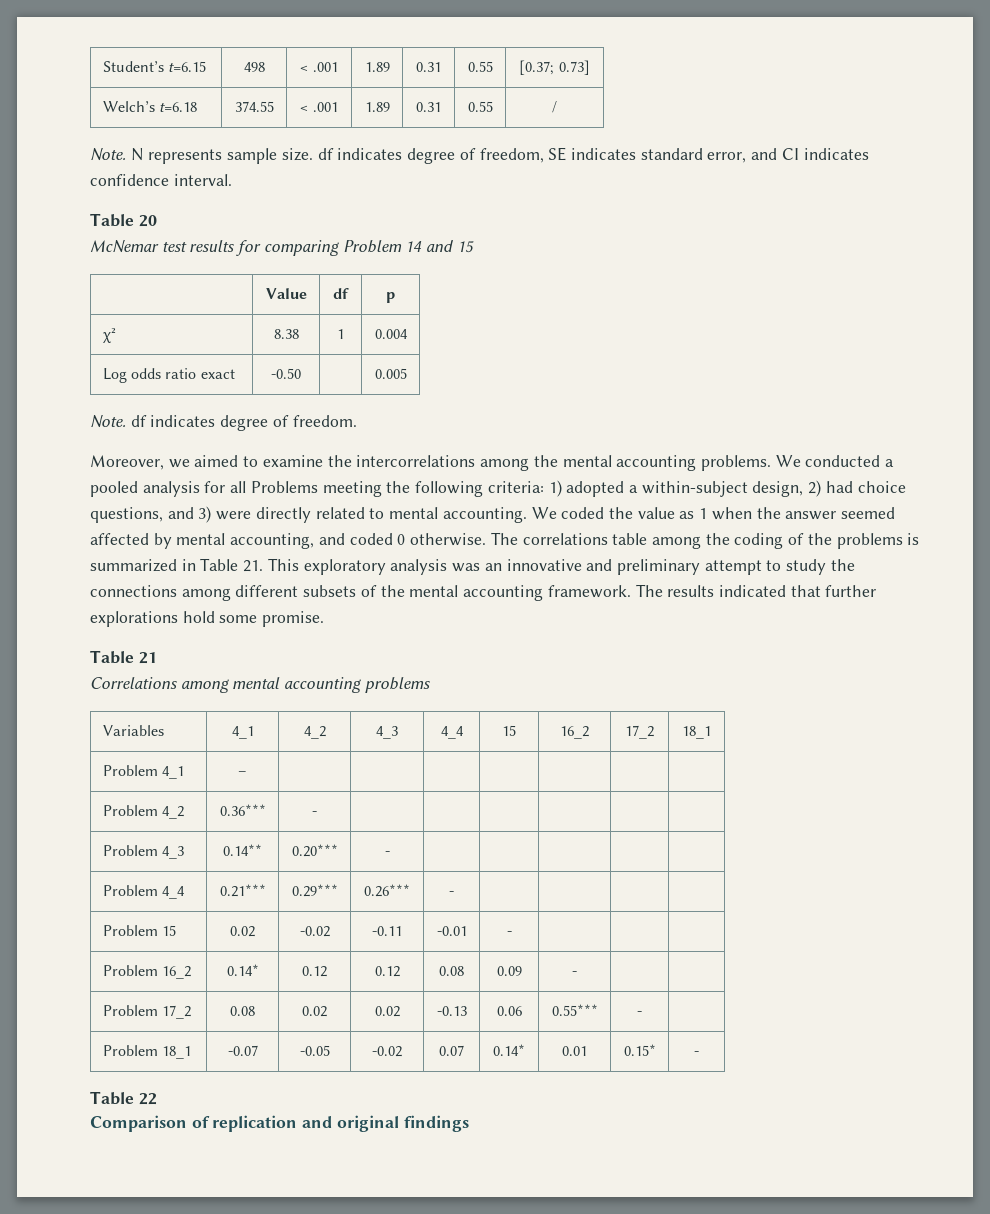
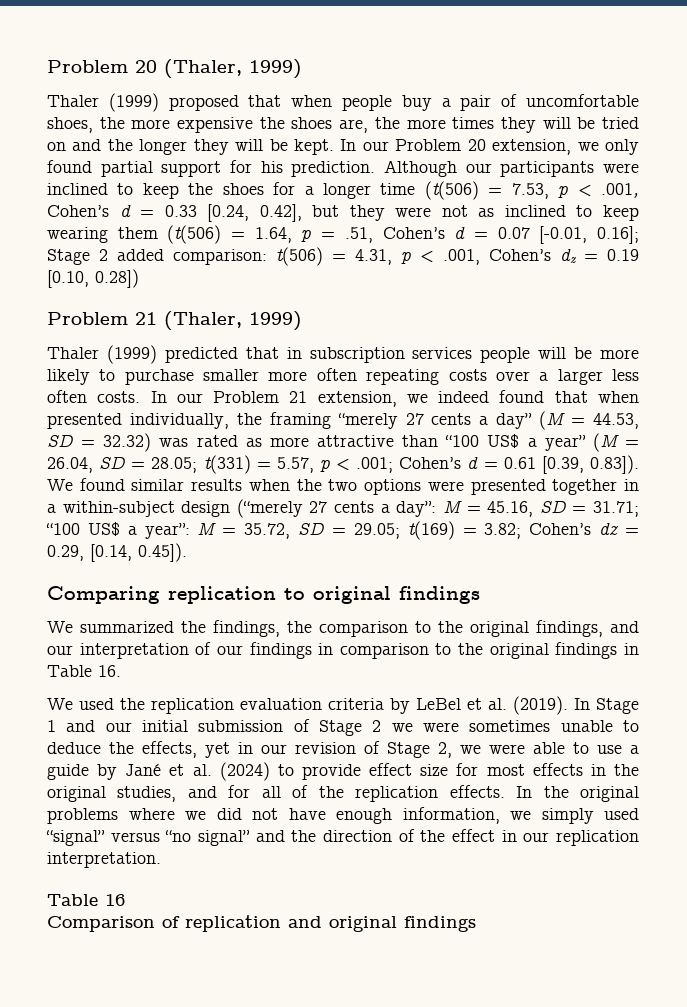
[102,61,207,72] [243,62,265,72] [300,62,338,72] [364,62,390,72] [416,62,441,72] [467,61,493,72] [519,60,590,75] [102,101,198,112] [234,101,274,112] [300,102,338,112] [364,102,390,112] [416,102,441,112] [467,101,493,112] [552,101,557,113] [90,147,869,164] [90,174,232,186] [90,213,157,227] [90,240,474,256] [265,288,307,299] [333,288,349,299] [386,292,395,303] [102,328,116,343] [273,329,299,339] [337,329,344,339] [374,329,408,339] [102,368,235,383] [271,368,301,379] [374,368,407,379] [90,415,357,431] [90,455,895,471] [90,480,906,497] [90,506,896,523] [90,532,920,549] [90,558,855,575] [90,584,877,601] [90,611,325,627] [90,650,157,664] [90,677,430,693] [102,725,164,736] [231,726,254,739] [303,726,326,739] [376,726,398,739] [440,726,464,739] [502,725,516,736] [560,726,589,739] [625,725,654,739] [682,726,711,739] [102,765,185,779] [238,771,247,776] [102,805,185,819] [219,804,266,816] [312,811,317,816] [102,845,185,859] [223,844,262,856] [291,844,338,857] [384,851,390,856] [102,885,186,899] [219,884,266,897] [291,884,338,897] [364,884,410,897] [449,891,454,896] [102,925,177,936] [230,926,255,937] [299,926,330,937] [372,926,402,936] [436,926,467,936] [506,931,512,936] [102,965,192,979] [226,964,259,976] [302,966,327,977] [374,966,400,977] [439,966,464,976] [496,966,522,976] [572,971,577,976] [102,1005,192,1019] [230,1006,255,1016] [302,1006,327,1017] [374,1006,400,1017] [436,1006,467,1016] [496,1006,522,1016] [551,1004,598,1016] [637,1011,642,1016] [102,1045,192,1059] [227,1045,258,1056] [299,1045,330,1056] [372,1046,402,1057] [439,1045,464,1056] [493,1044,525,1056] [562,1046,587,1056] [623,1044,656,1056] [694,1051,699,1056] [90,1091,157,1105] Student’s t=6.15 | 498 | < .001 | 1.89 | 0.31 | 0.55 | [0.37; 0.73] // Welch’s t=6.18 | 374.55 | < .001 | 1.89 | 0.31 | 0.55 | / // Note. N represents sample size. df indicates degree of freedom, SE indicates standard error, and CI indicates confidence interval. // Table 20 // McNemar test results for comparing Problem 14 and 15 // | Value | df | p // χ² | 8.38 | 1 | 0.004 // Log odds ratio exact | -0.50 | | 0.005 // Note. df indicates degree of freedom. // Moreover, we aimed to examine the intercorrelations among the mental accounting problems. We conducted a pooled analysis for all Problems meeting the following criteria: 1) adopted a within-subject design, 2) had choice questions, and 3) were directly related to mental accounting. We coded the value as 1 when the answer seemed affected by mental accounting, and coded 0 otherwise. The correlations table among the coding of the problems is summarized in Table 21. This exploratory analysis was an innovative and preliminary attempt to study the connections among different subsets of the mental accounting framework. The results indicated that further explorations hold some promise. // Table 21 // Correlations among mental accounting problems // Variables | 4_1 | 4_2 | 4_3 | 4_4 | 15 | 16_2 | 17_2 | 18_1 // Problem 4_1 | – | | | | | | | // Problem 4_2 | 0.36*** | - | | | | | | // Problem 4_3 | 0.14** | 0.20*** | - | | | | | // Problem 4_4 | 0.21*** | 0.29*** | 0.26*** | - | | | | // Problem 15 | 0.02 | -0.02 | -0.11 | -0.01 | - | | | // Problem 16_2 | 0.14* | 0.12 | 0.12 | 0.08 | 0.09 | - | | // Problem 17_2 | 0.08 | 0.02 | 0.02 | -0.13 | 0.06 | 0.55*** | - | // Problem 18_1 | -0.07 | -0.05 | -0.02 | 0.07 | 0.14* | 0.01 | 0.15* | - // Table 22 -> [47,59,302,79] [47,93,640,112] [47,117,639,133] [47,139,639,155] [47,160,639,177] [47,181,640,200] [47,204,639,222] [47,225,639,244] [47,247,639,266] [47,269,139,288] [47,311,302,331] [47,345,639,364] [47,368,640,385] [47,390,639,407] [47,411,640,430] [47,433,639,452] [47,455,639,474] [47,478,640,495] [47,499,640,518] [46,521,640,540] [47,543,187,562] [47,586,480,604] [47,620,639,637] [47,642,639,659] [47,665,121,677] [47,696,639,715] [47,719,639,736] [47,741,639,758] [47,762,639,781] [47,785,639,802] [47,807,639,824] [46,829,639,846] [47,852,161,868] [47,894,125,906] Problem 20 (Thaler, 1999) // Thaler (1999) proposed that when people buy a pair of uncomfortable shoes, the more expensive the shoes are, the more times they will be tried on and the longer they will be kept. In our Problem 20 extension, we only found partial support for his prediction. Although our participants were inclined to keep the shoes for a longer time (t(506) = 7.53, p < .001, Cohen’s d = 0.33 [0.24, 0.42], but they were not as inclined to keep wearing them (t(506) = 1.64, p = .51, Cohen’s d = 0.07 [-0.01, 0.16]; Stage 2 added comparison: t(506) = 4.31, p < .001, Cohen’s dz = 0.19 [0.10, 0.28]) // Problem 21 (Thaler, 1999) // Thaler (1999) predicted that in subscription services people will be more likely to purchase smaller more often repeating costs over a larger less often costs. In our Problem 21 extension, we indeed found that when presented individually, the framing “merely 27 cents a day” (M = 44.53, SD = 32.32) was rated as more attractive than “100 US$ a year” (M = 26.04, SD = 28.05; t(331) = 5.57, p < .001; Cohen’s d = 0.61 [0.39, 0.83]). We found similar results when the two options were presented together in a within-subject design (“merely 27 cents a day”: M = 45.16, SD = 31.71; “100 US$ a year”: M = 35.72, SD = 29.05; t(169) = 3.82; Cohen’s dz = 0.29, [0.14, 0.45]). // Comparing replication to original findings // We summarized the findings, the comparison to the original findings, and our interpretation of our findings in comparison to the original findings in Table 16. // We used the replication evaluation criteria by LeBel et al. (2019). In Stage 1 and our initial submission of Stage 2 we were sometimes unable to deduce the effects, yet in our revision of Stage 2, we were able to use a guide by Jané et al. (2024) to provide effect size for most effects in the original studies, and for all of the replication effects. In the original problems where we did not have enough information, we simply used “signal” versus “no signal” and the direction of the effect in our replication interpretation. // Table 16

